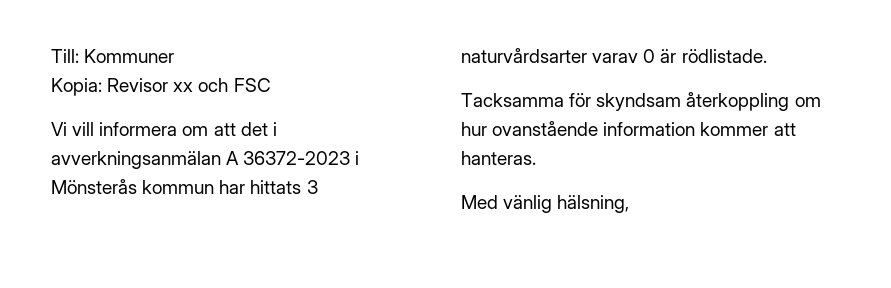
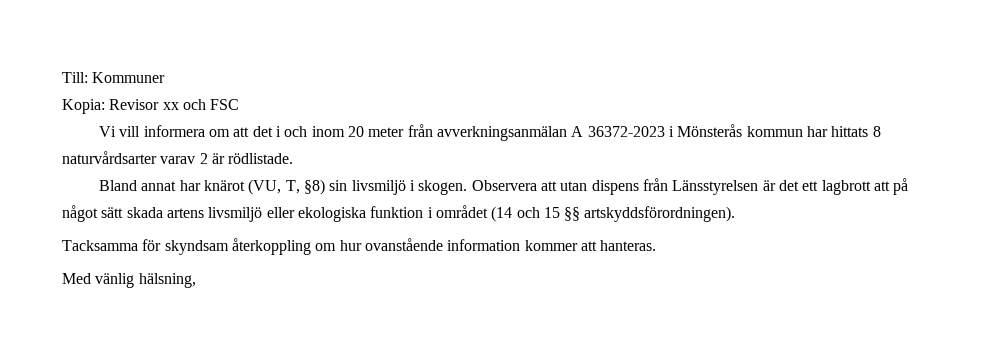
(277, 129) none -> [284,124,433,137] och inom 20 meter från
[306,180,318,194] 3 -> [872,126,881,137] 8
[643,49,656,63] 0 -> [199,153,208,164] 2
(767, 56) none -> [99,178,909,195] [62,205,736,222] // Bland annat har knärot (VU, T, §8) sin livsmiljö i skogen. Observera att utan dispens från Länsstyrelsen är det ett lagbrott att på något sätt skada artens livsmiljö eller ekologiska funktion i området (14 och 15 §§ artskyddsförordningen).

